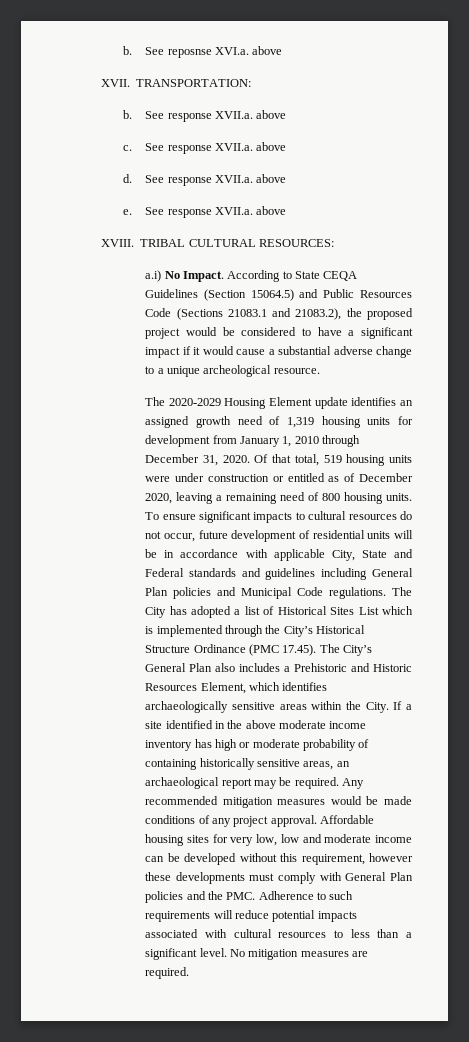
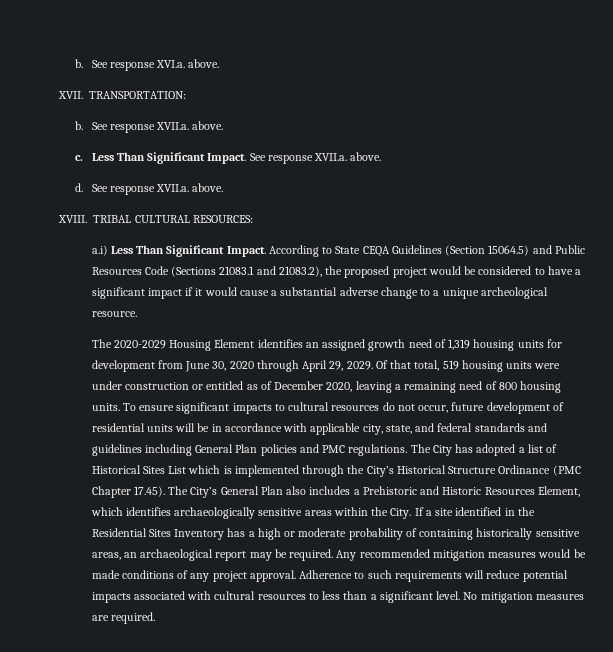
[123,46,283,58] b. See reposnse XVI.a. above -> [75,59,220,71] b. See response XVI.a. above.
[256,110,287,119] [123,142,287,154] [123,174,287,186] [123,206,287,218] above // c. See response XVII.a. above // d. See response XVII.a. above // e. See response XVII.a. above -> [192,121,224,130] [75,152,382,164] [75,183,224,195] above. // c. Less Than Significant Impact. See response XVII.a. above. // d. See response XVII.a. above.
[164,271,180,279] No -> [110,245,225,257] Less Than Significant
[314,397,348,409] update -> (255, 343) none
[239,435,361,447] [145,454,250,466] January 1, 2010 through December 31, 2020. -> [185,360,373,372] June 30, 2020 through April 29, 2029.
[331,549,413,561] [145,568,185,577] City, State and Federal -> [362,423,473,435] city, state, and federal
[241,587,324,599] Municipal Code -> [322,445,346,453] PMC
(279, 650) none -> [91,486,131,498] Chapter
[245,720,367,729] [145,739,212,751] above moderate income inventory has -> [91,528,255,540] Residential Sites Inventory has a
[320,815,375,824] [145,834,412,846] [145,853,413,865] [145,872,413,884] [145,891,256,903] Affordable housing sites for very low, low and moderate income can be developed without this requirement, however these developments must comply with General Plan policies and the PMC. -> (296, 576) none

